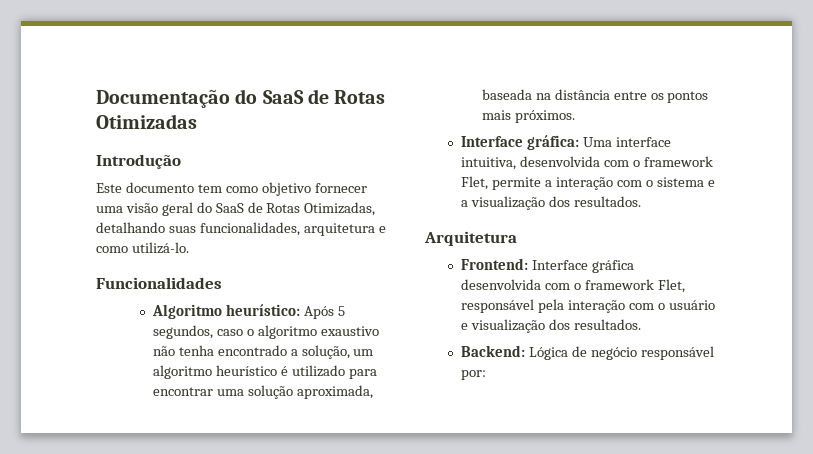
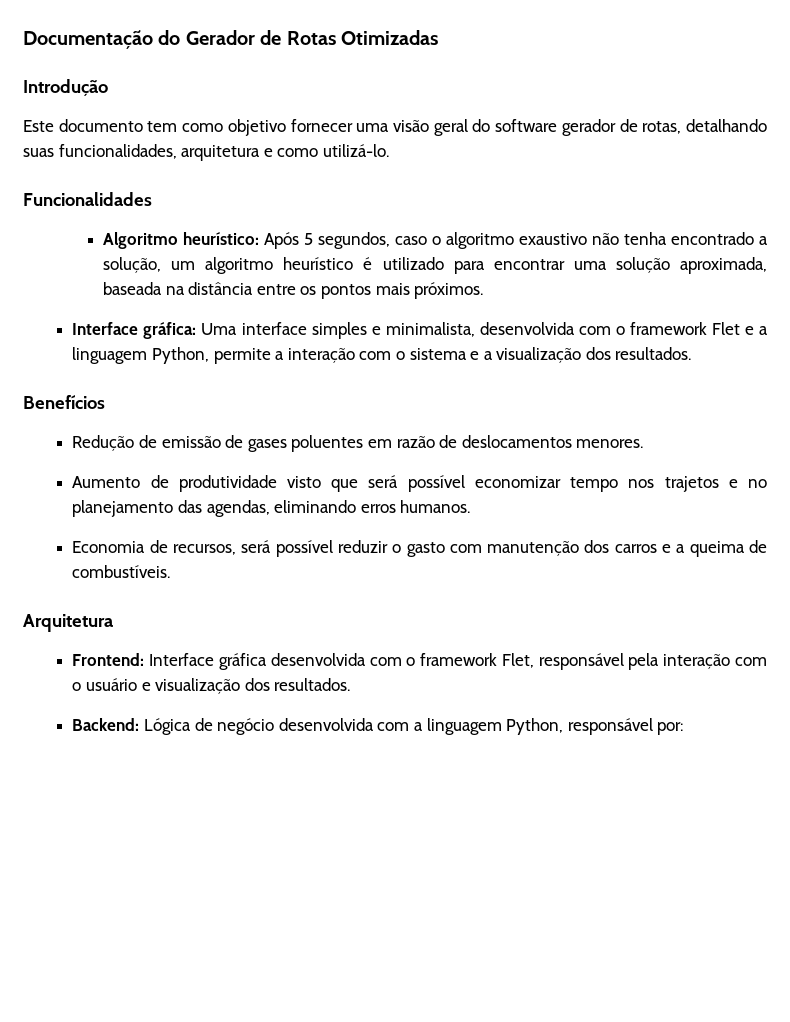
[262,90,304,104] SaaS -> [185,30,255,45] Gerador
[215,202,376,216] SaaS de Rotas Otimizadas, -> [495,119,682,136] software gerador de rotas,
[461,156,714,170] [461,176,489,190] intuitiva, desenvolvida com o framework Flet, -> [311,322,768,339] [72,347,209,364] simples e minimalista, desenvolvida com o framework Flet e a linguagem Python,
(642, 201) none -> [23,395,105,409] [72,435,644,452] [72,475,767,492] [72,500,471,517] [72,540,768,557] [72,565,171,578] // Benefícios // Redução de emissão de gases poluentes em razão de deslocamentos menores. // Aumento de produtividade visto que será possível economizar tempo nos trajetos e no planejamento das agendas, eliminando erros humanos. // Economia de recursos, será possível reduzir o gasto com manutenção dos carros e a queima de combustíveis.
(638, 353) none -> [278,718,564,735] desenvolvida com a linguagem Python,

